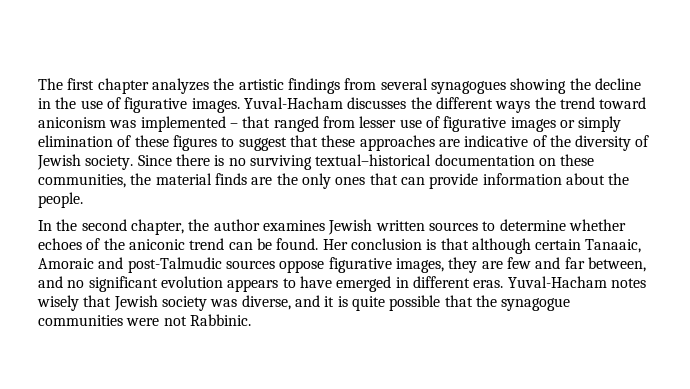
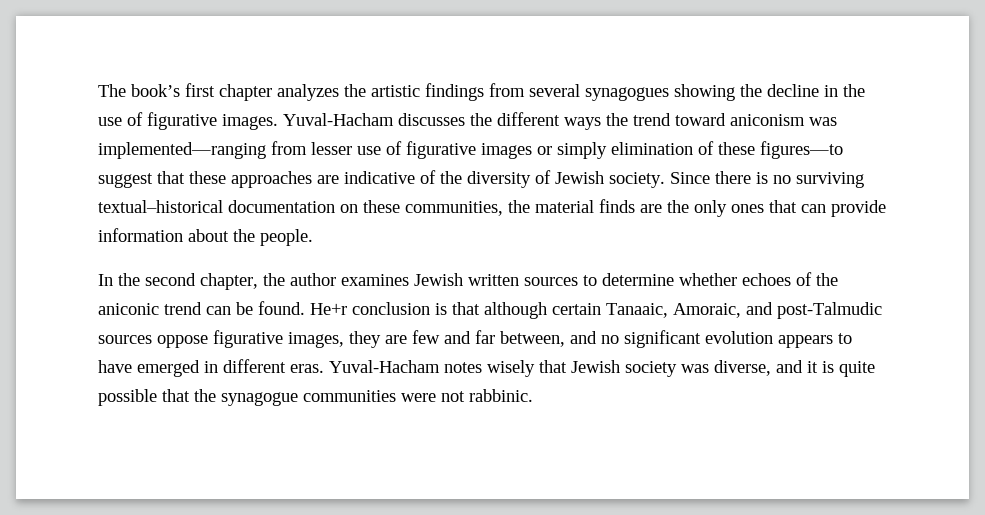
(63, 84) none -> [131,84,180,97] book’s
[140,116,319,132] implemented – that ranged -> [98,142,266,159] implemented—ranging
[172,135,235,151] figures to -> [760,141,843,159] figures—to
[322,239,348,250] Her -> [310,303,347,315] He+r
[38,258,94,269] Amoraic -> [673,303,741,318] Amoraic,
[189,314,251,326] Rabbinic. -> [469,389,533,402] rabbinic.

